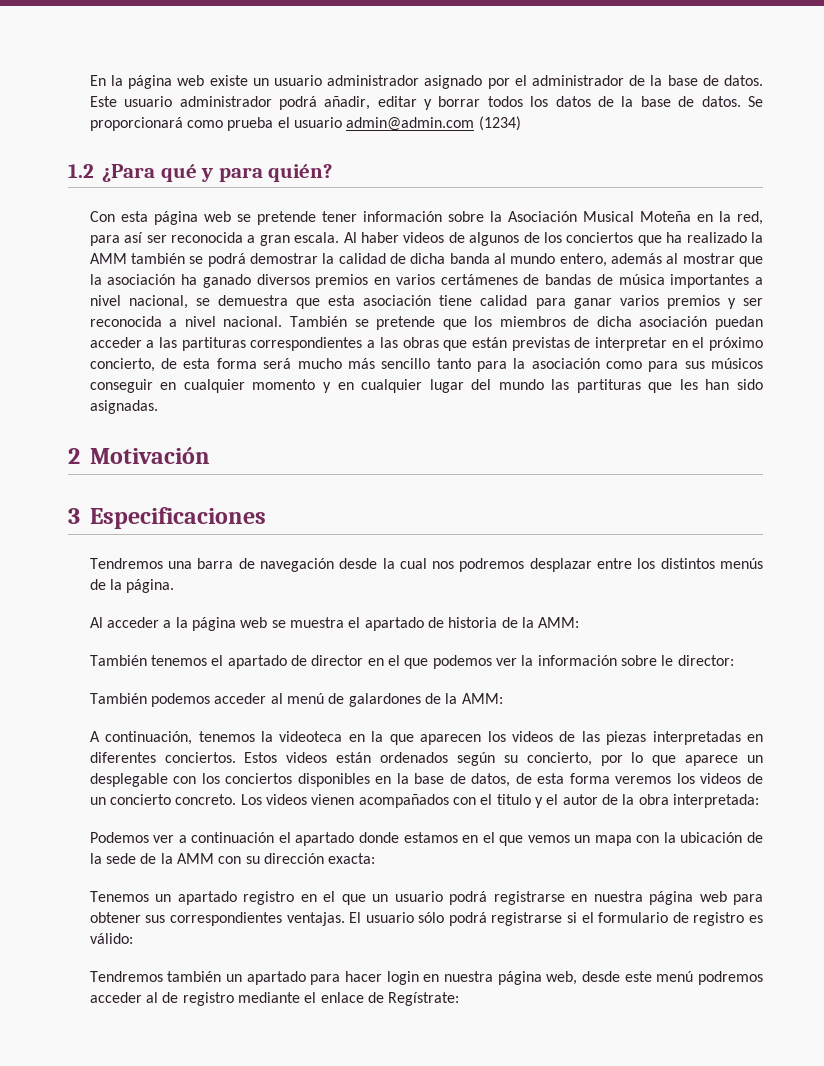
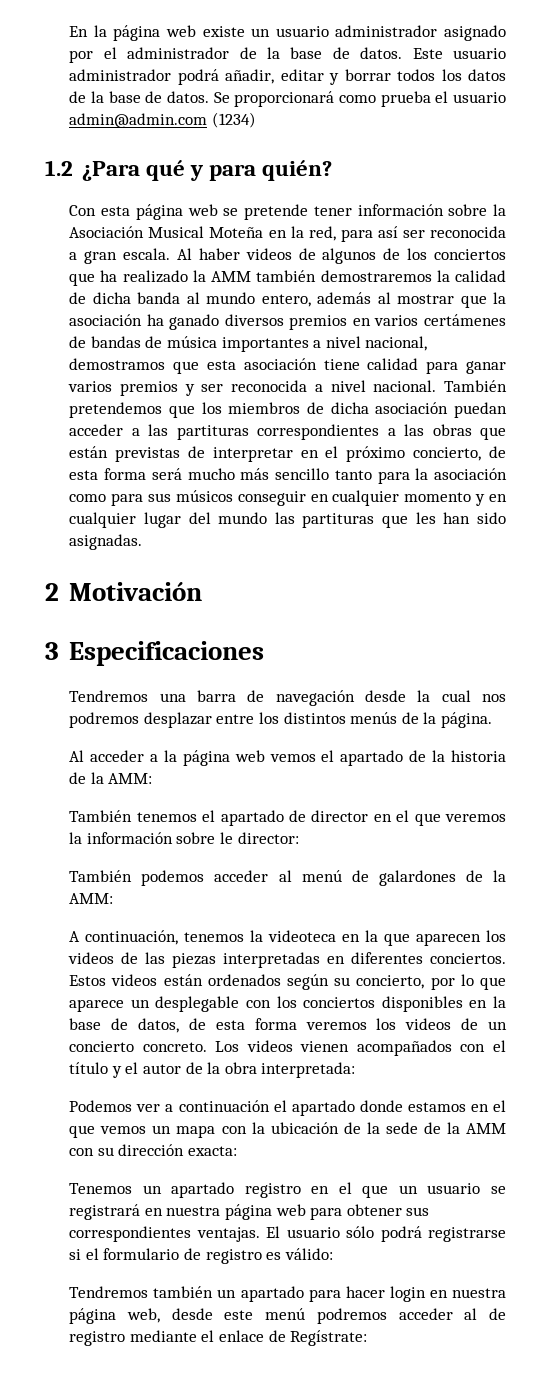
[189,253,319,267] se podrá demostrar -> [320,270,432,282] demostraremos
[195,295,289,306] se demuestra -> [69,358,166,370] demostramos
[354,316,436,330] se pretende -> [69,402,163,418] pretendemos
[271,617,444,631] se muestra el apartado de -> [269,750,446,766] vemos el apartado de la
[432,655,517,669] podemos ver -> [444,814,506,822] veremos
[496,794,531,805] titulo -> [69,1062,109,1074] título
[449,891,565,905] podrá registrarse -> [491,1186,507,1194] [69,1204,141,1220] se registrará

